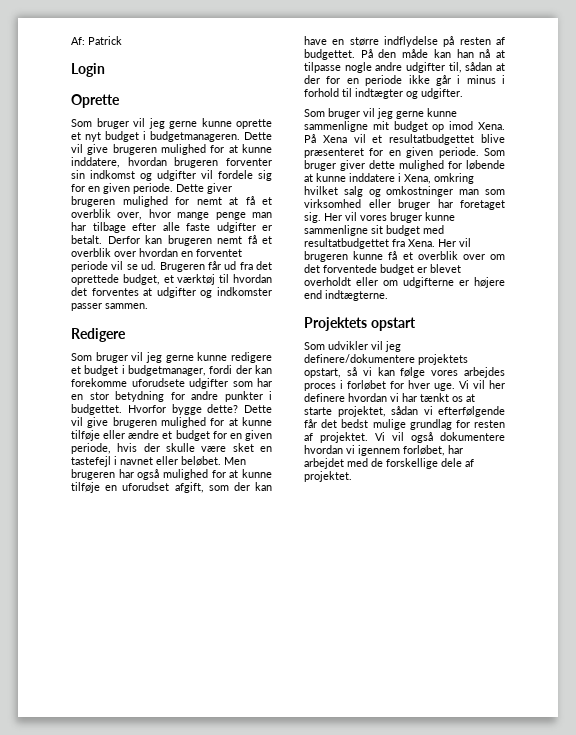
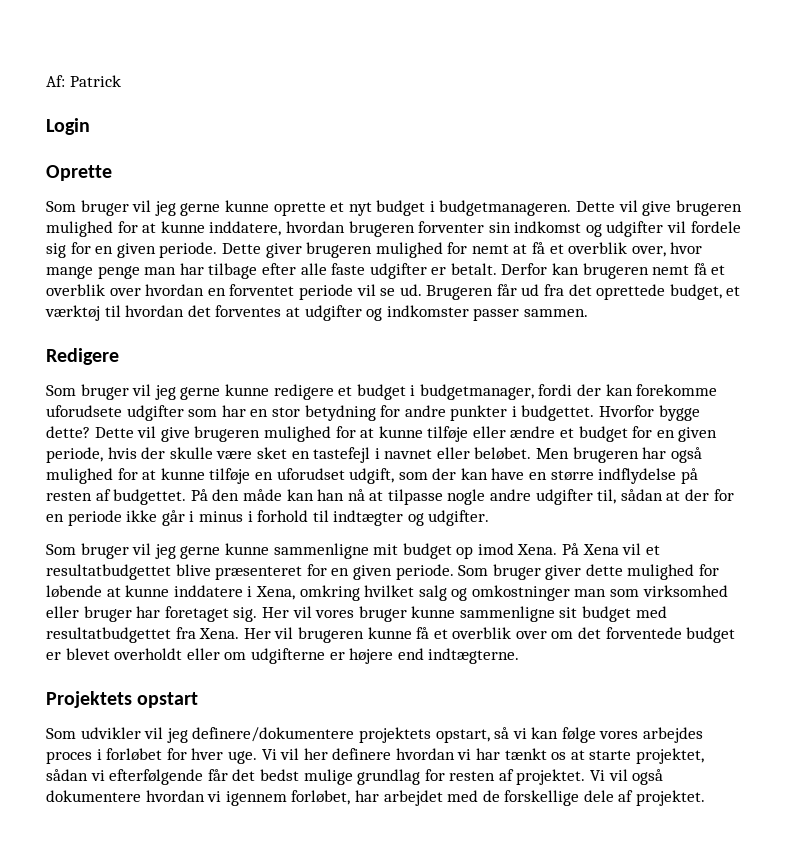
[174,482,204,493] afgift, -> [349,468,395,484] udgift,

